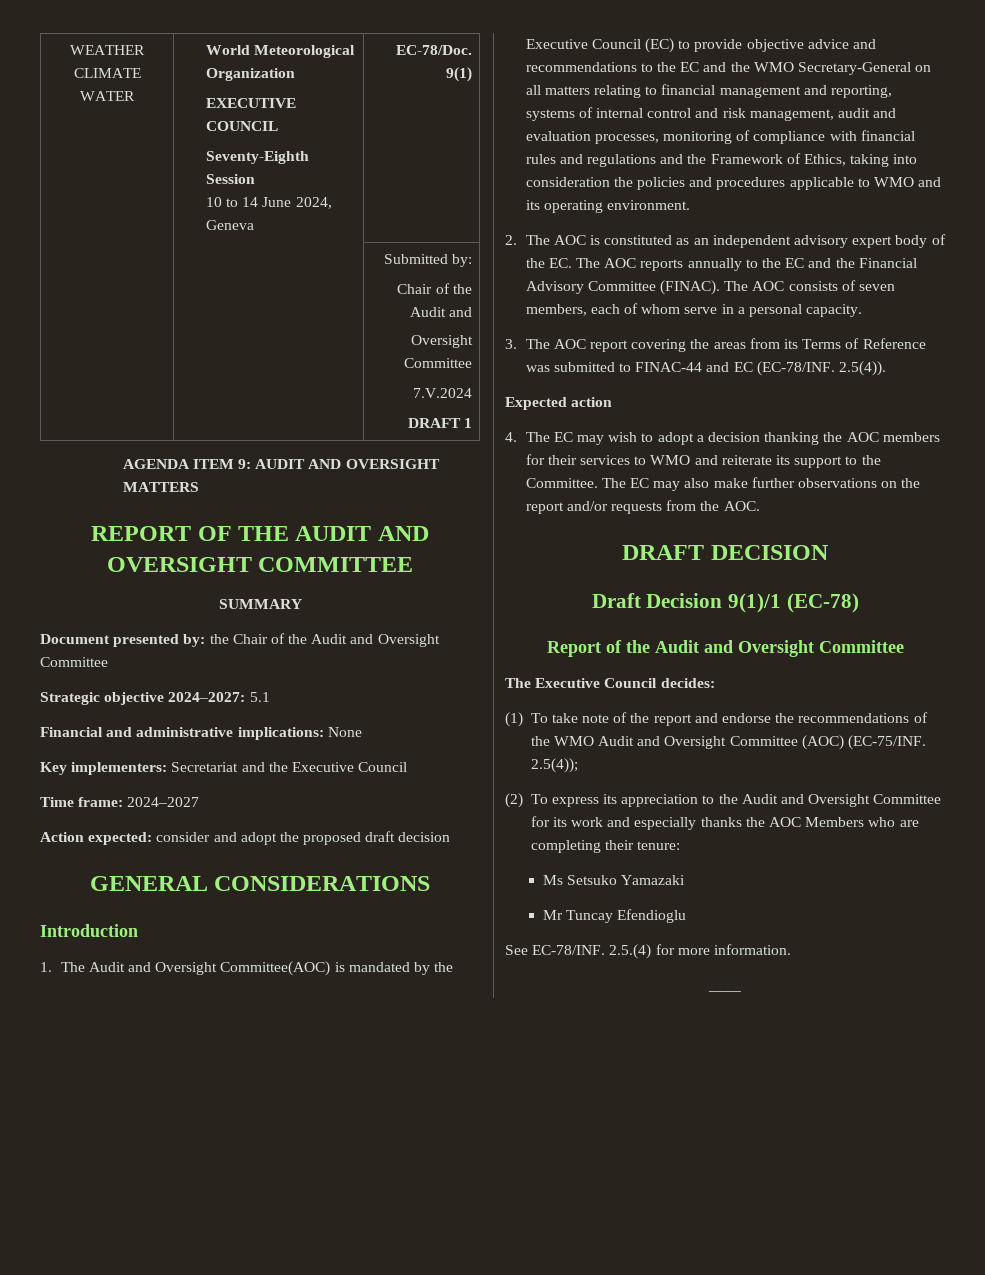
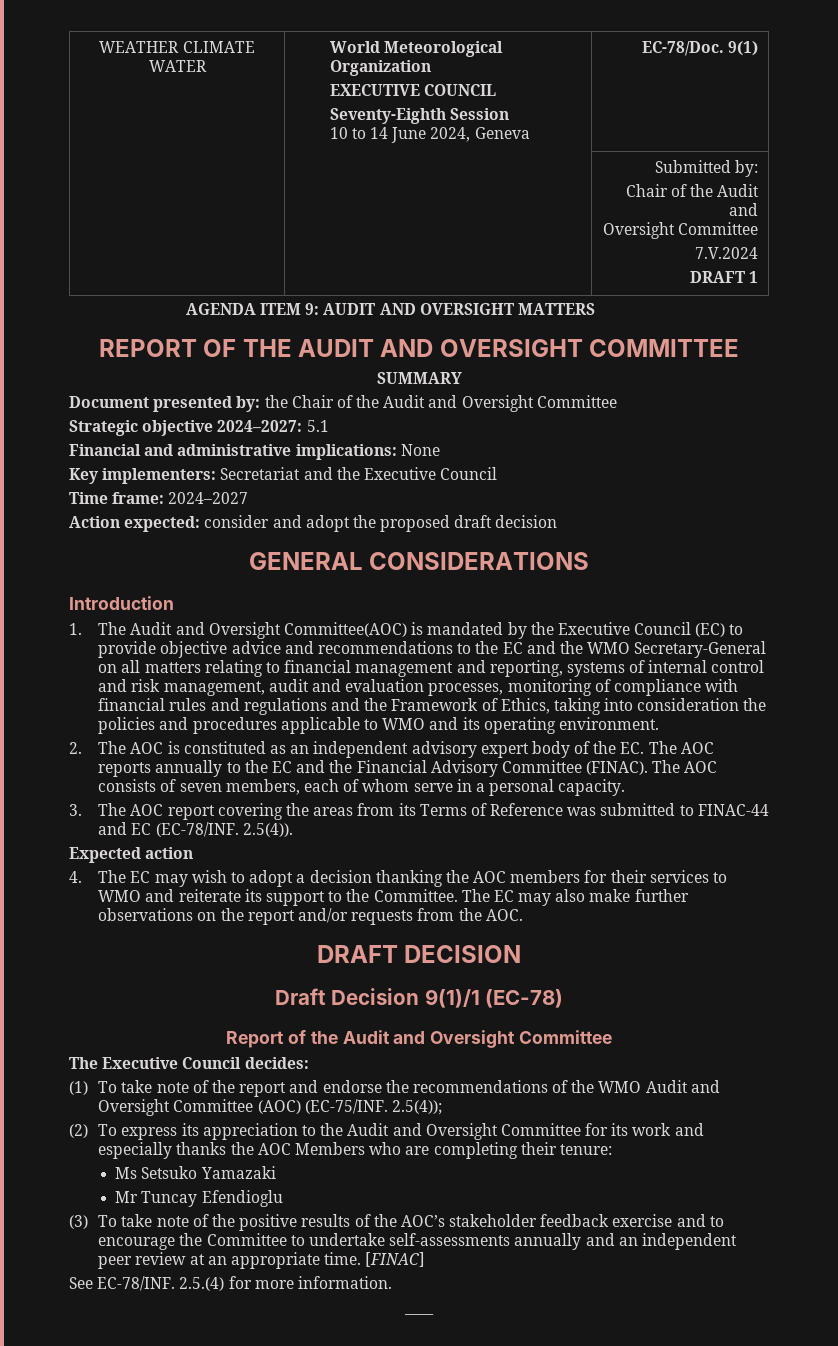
(687, 916) none -> [69,1214,724,1231] [98,1233,737,1250] [98,1252,426,1269] // (3) To take note of the positive results of the AOC’s stakeholder feedback exercise and to encourage the Committee to undertake self-assessments annually and an independent peer review at an appropriate time. [FINAC]

